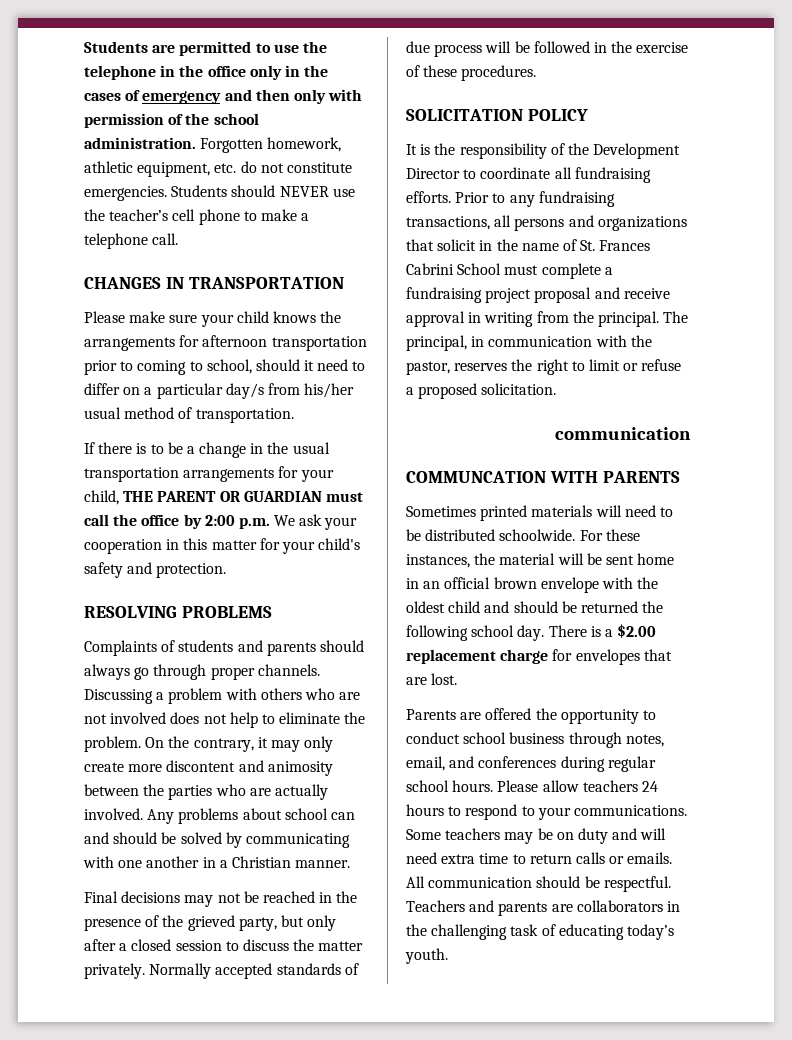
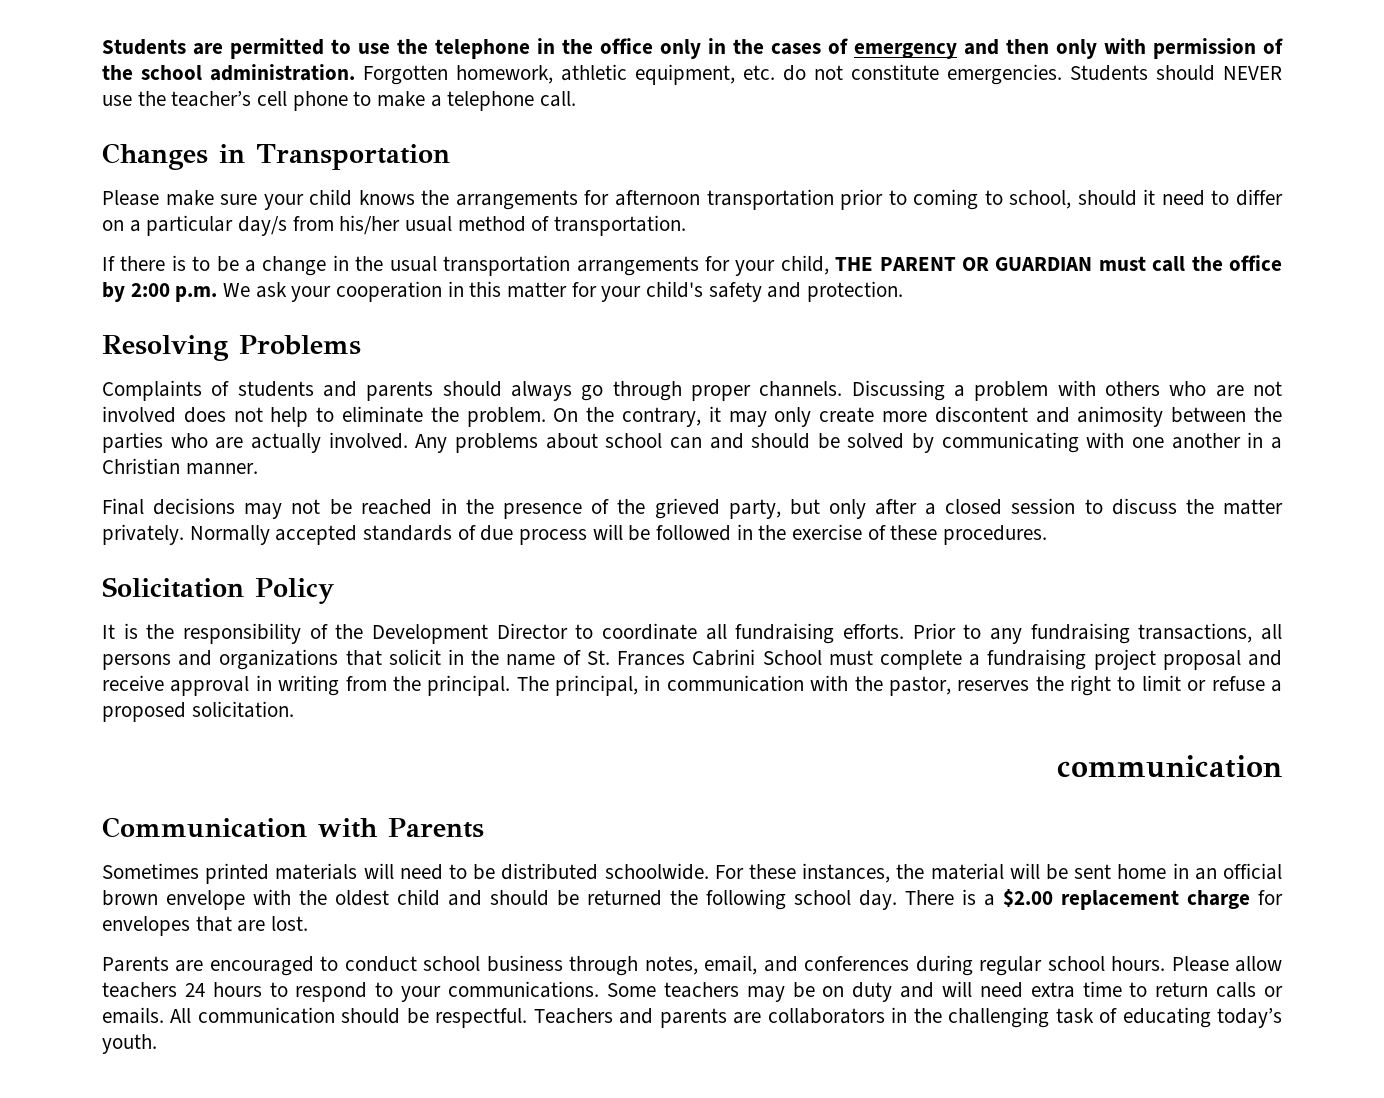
[84,277,344,289] CHANGES IN TRANSPORTATION -> [102,143,450,170] Changes in Transportation
[84,606,272,618] RESOLVING PROBLEMS -> [102,335,361,361] Resolving Problems
[406,109,588,121] SOLICITATION POLICY -> [102,577,334,604] Solicitation Policy
[406,471,680,483] COMMUNCATION WITH PARENTS -> [102,817,484,838] Communication with Parents
[485,708,639,724] offered the opportunity -> [209,956,314,976] encouraged

